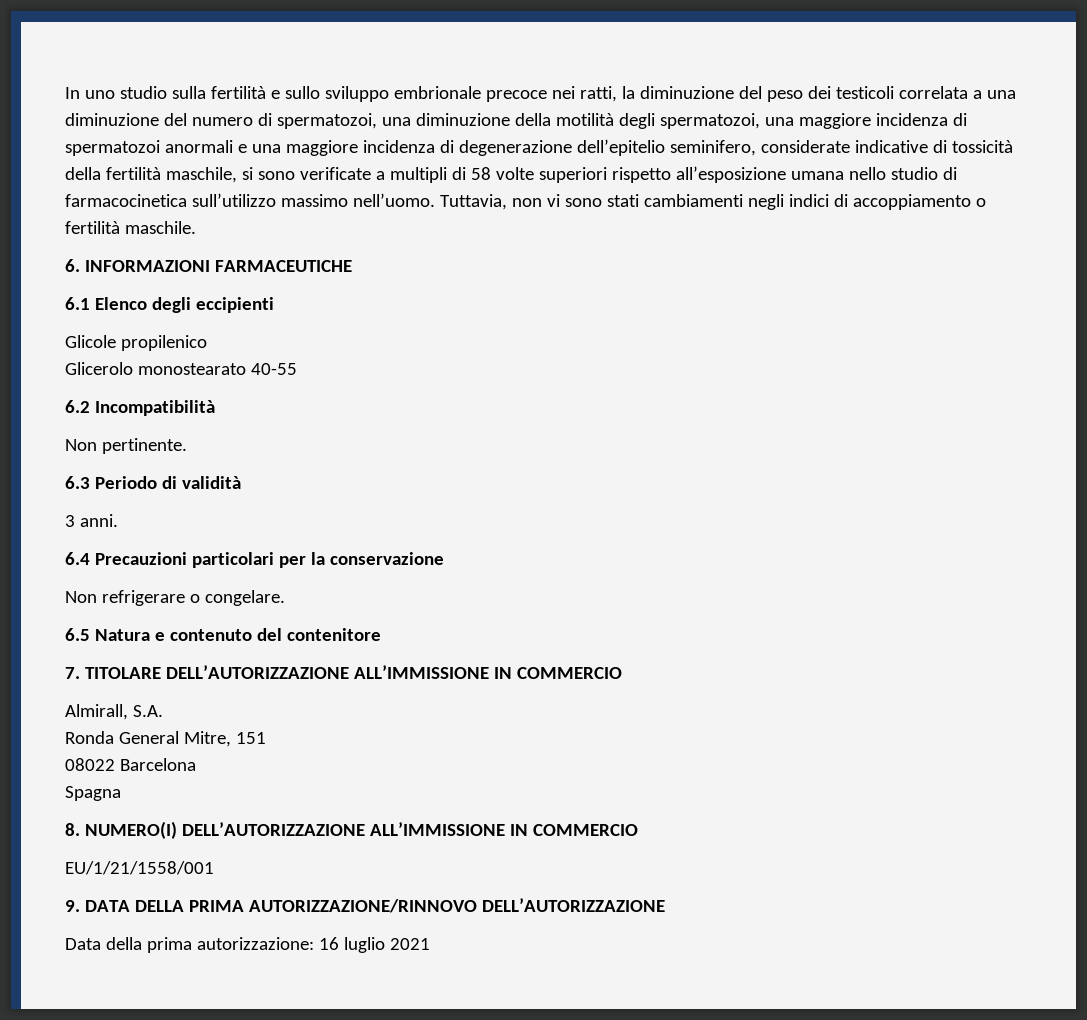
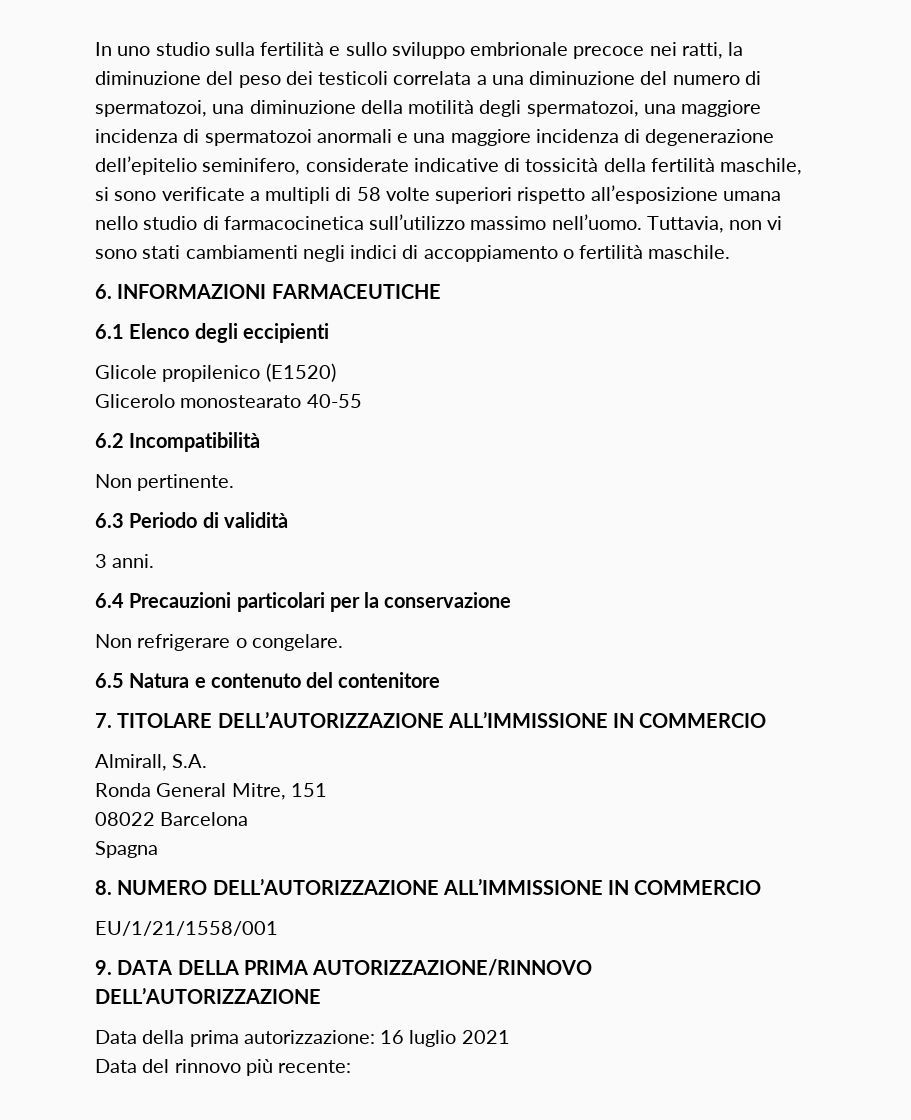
(207, 343) none -> [265,363,336,382] (E1520)
[84,821,177,839] NUMERO(I) -> [117,880,208,895] NUMERO
(430, 944) none -> [95,1059,352,1076] // Data del rinnovo più recente:

